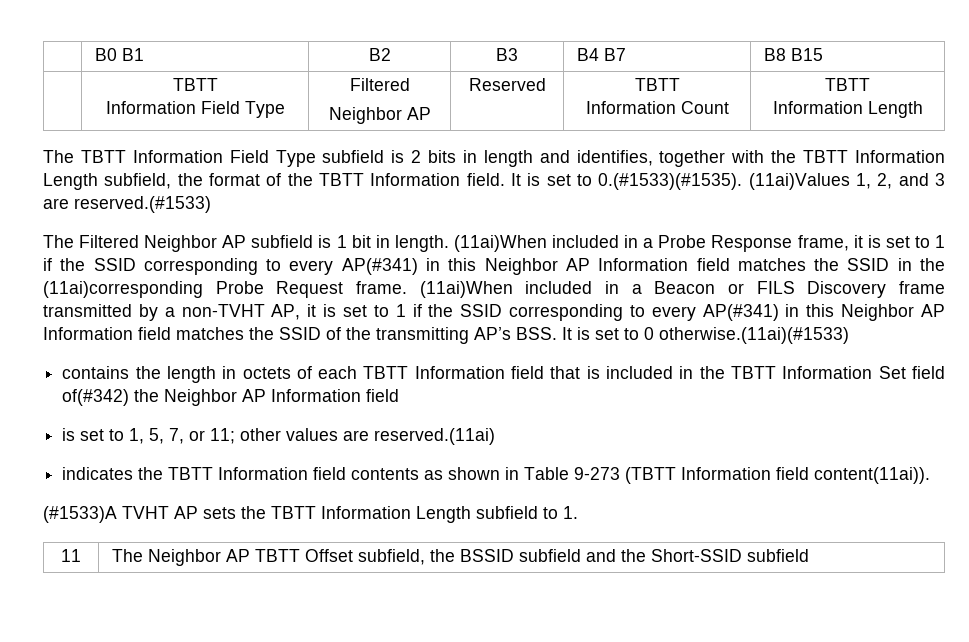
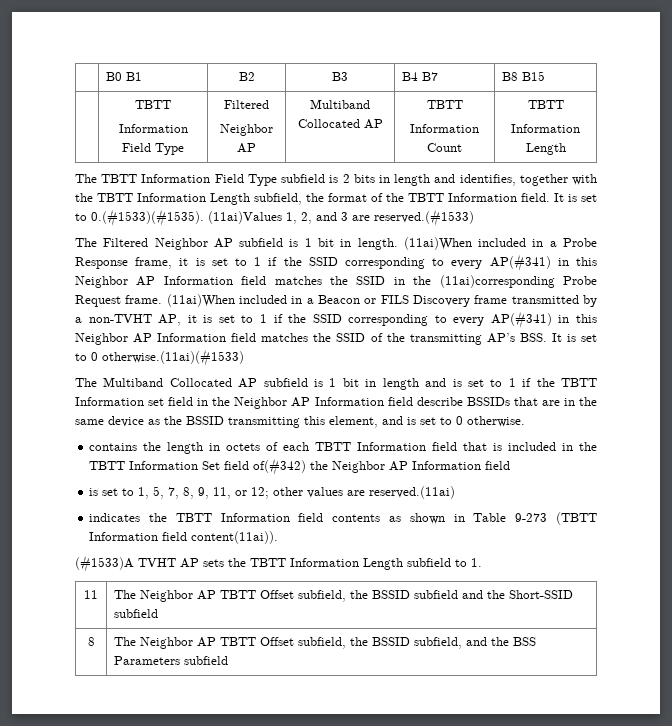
[468,78,546,91] Reserved -> [310,99,370,109] [297,119,383,129] Multiband Collocated AP
(849, 335) none -> [75,377,598,390] [75,397,597,409] [75,416,525,428] // The Multiband Collocated AP subfield is 1 bit in length and is set to 1 if the TBTT Information set field in the Neighbor AP Information field describe BSSIDs that are in the same device as the BSSID transmitting this element, and is set to 0 otherwise.
[189,428,236,444] or 11; -> [183,487,270,499] 8, 9, 11, or 12;
(809, 555) none -> [87,637,95,646] [114,637,537,649] [114,656,229,665] // 8 | The Neighbor AP TBTT Offset subfield, the BSSID subfield, and the BSS Parameters subfield

